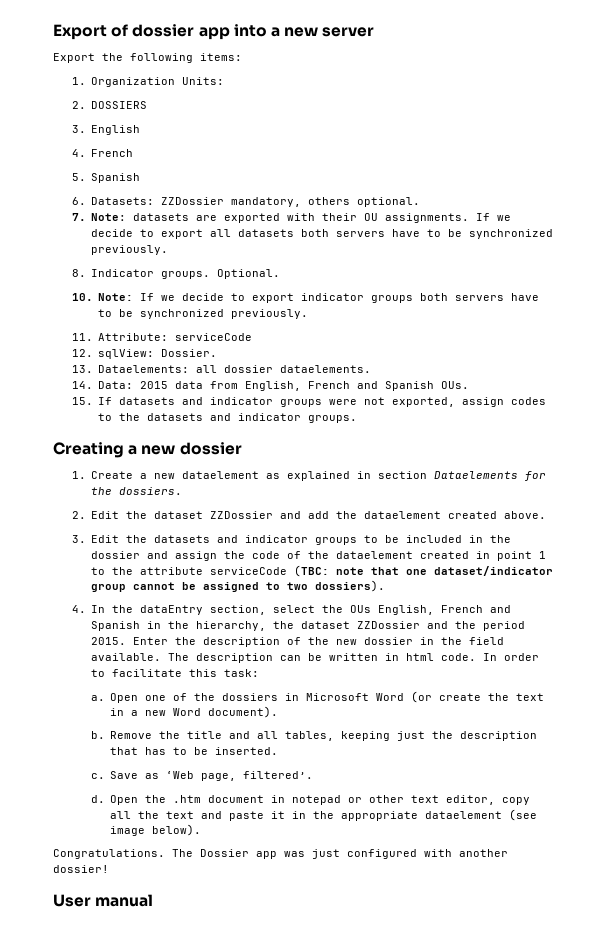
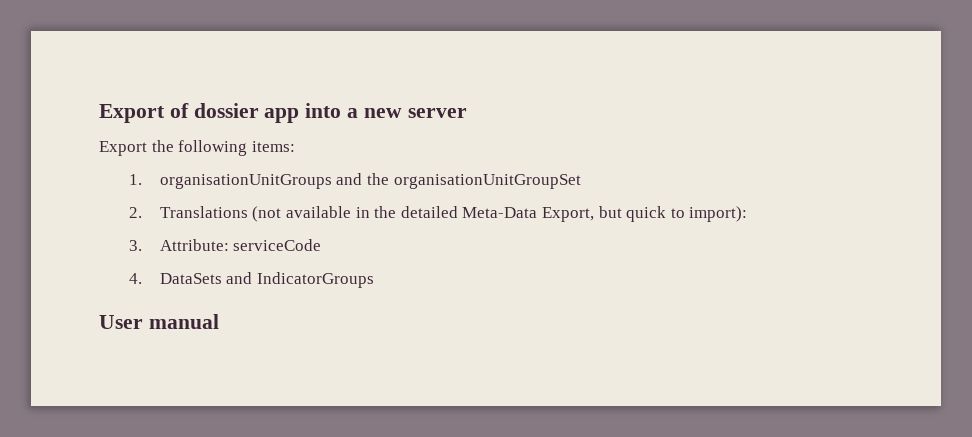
[91,77,225,87] [71,101,148,109] [71,125,141,135] [71,149,134,157] [71,173,141,183] [71,197,421,207] [71,213,512,223] [91,229,554,239] [91,245,169,255] [71,269,281,279] [71,293,540,303] [98,309,309,319] [71,333,253,341] [71,349,218,359] [71,365,372,373] [71,381,470,391] [71,397,547,407] [98,413,358,423] [53,442,242,458] [71,471,547,481] [91,487,183,495] [71,511,547,519] [71,535,512,545] [91,551,547,561] [91,565,554,577] [91,580,386,592] [71,605,512,615] [91,621,526,631] [91,637,505,647] [91,653,540,663] [91,669,260,677] [90,691,545,703] [110,706,279,718] [90,731,538,741] [110,747,279,755] [90,771,314,781] [90,795,531,805] [110,809,538,821] [110,824,202,836] [53,849,508,859] [53,865,109,873] Organization Units: // 2. DOSSIERS // 3. English // 4. French // 5. Spanish // 6. Datasets: ZZDossier mandatory, others optional. // 7. Note: datasets are exported with their OU assignments. If we decide to export all datasets both servers have to be synchronized previously. // 8. Indicator groups. Optional. // 10. Note: If we decide to export indicator groups both servers have to be synchronized previously. // 11. Attribute: serviceCode // 12. sqlView: Dossier. // 13. Dataelements: all dossier dataelements. // 14. Data: 2015 data from English, French and Spanish OUs. // 15. If datasets and indicator groups were not exported, assign codes to the datasets and indicator groups. // Creating a new dossier // 1. Create a new dataelement as explained in section Dataelements for the dossiers. // 2. Edit the dataset ZZDossier and add the dataelement created above. // 3. Edit the datasets and indicator groups to be included in the dossier and assign the code of the dataelement created in point 1 to the attribute serviceCode (TBC: note that one dataset/indicator group cannot be assigned to two dossiers). // 4. In the dataEntry section, select the OUs English, French and Spanish in the hierarchy, the dataset ZZDossier and the period 2015. Enter the description of the new dossier in the field available. The description can be written in html code. In order to facilitate this task: // a. Open one of the dossiers in Microsoft Word (or create the text in a new Word document). // b. Remove the title and all tables, keeping just the description that has to be inserted. // c. Save as ‘Web page, filtered’. // d. Open the .htm document in notepad or other text editor, copy all the text and paste it in the appropriate dataelement (see image below). // Congratulations. The Dossier app was just configured with another dossier! -> [159,173,581,189] [129,206,748,222] [129,239,322,251] [129,272,375,288] organisationUnitGroups and the organisationUnitGroupSet // 2. Translations (not available in the detailed Meta-Data Export, but quick to import): // 3. Attribute: serviceCode // 4. DataSets and IndicatorGroups

